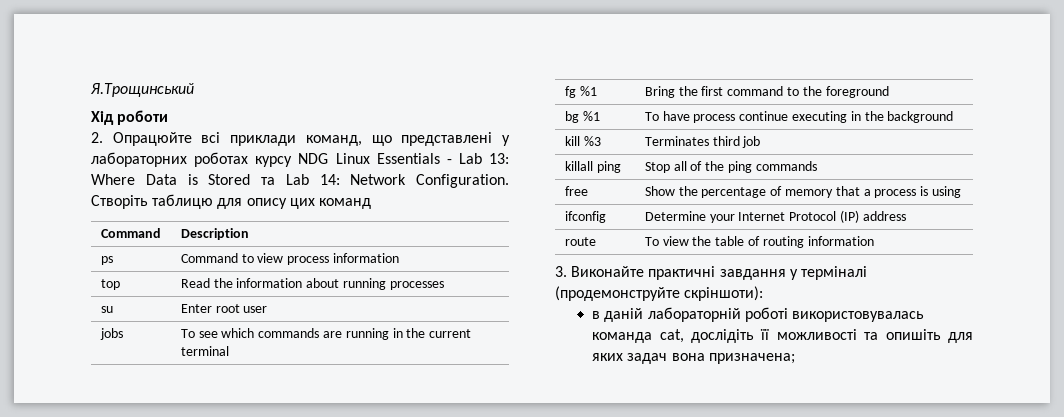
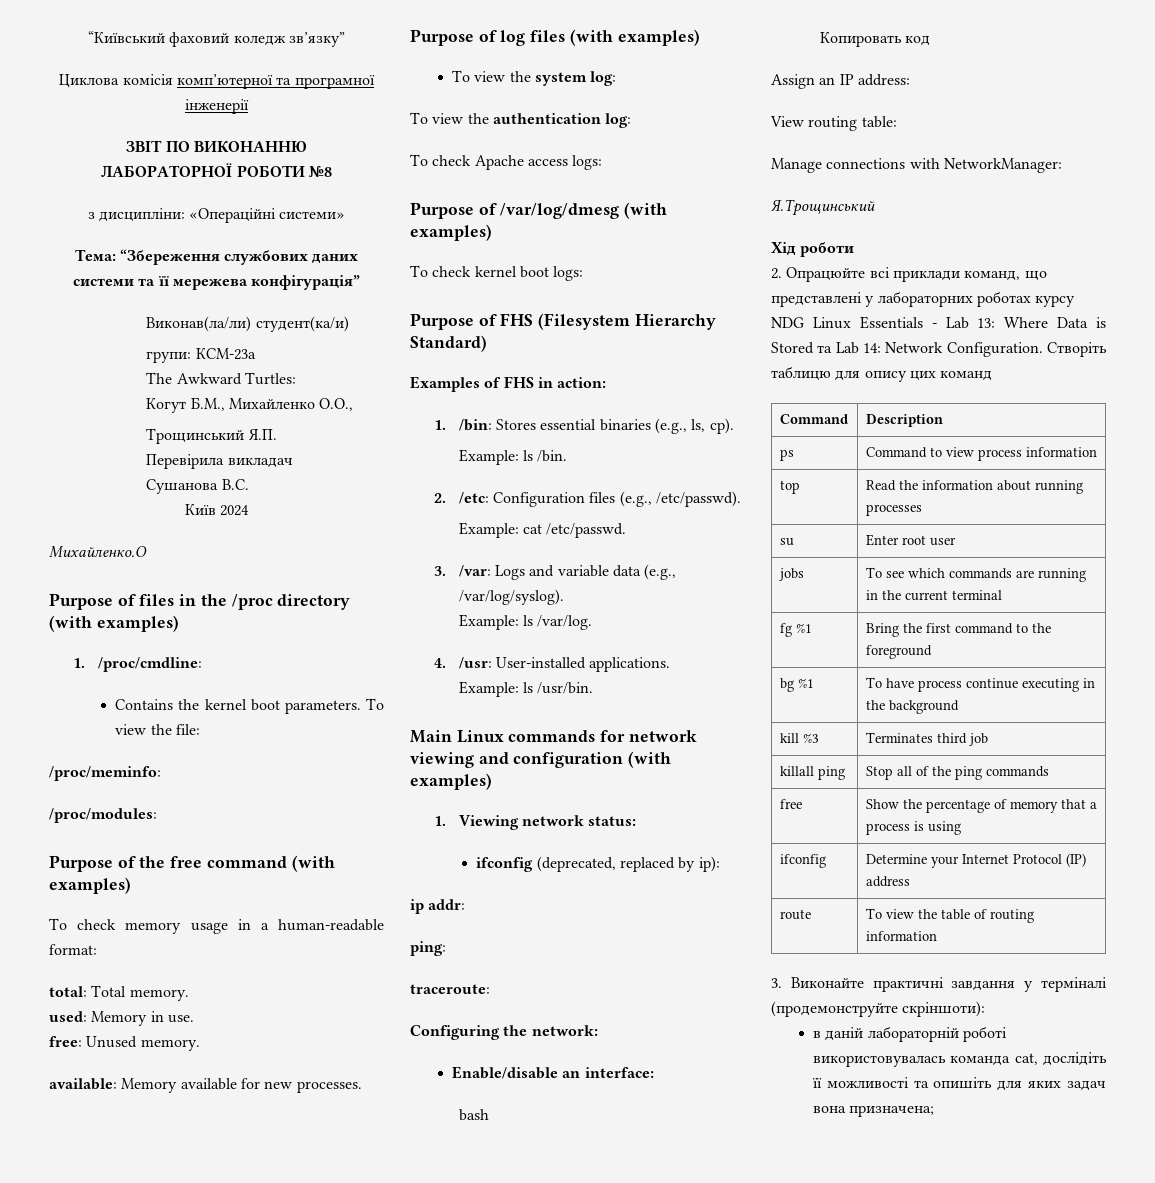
(90, 90) none -> [88,31,345,47] [59,74,375,89] [185,99,249,114] [126,140,307,153] [101,163,332,177] [87,208,346,223] [74,249,359,265] [72,275,361,290] [146,316,349,332] [146,348,256,363] [146,372,296,385] [146,397,354,413] [146,428,277,444] [146,454,293,469] [146,479,249,494] [184,504,250,516] [49,546,147,558] [49,593,351,610] [49,615,179,632] [73,657,202,672] [115,698,384,714] [115,724,200,735] [49,766,161,781] [49,808,157,823] [49,855,335,872] [49,877,131,894] [49,918,384,934] [49,944,97,955] [49,985,189,1001] [49,1011,194,1026] [49,1036,200,1051] [49,1078,362,1093] [410,29,700,46] [451,70,617,86] [410,112,632,128] [410,154,603,170] [410,202,668,219] [410,224,492,241] [410,265,584,281] [410,313,716,330] [410,335,487,352] [410,376,607,392] [434,418,734,434] [458,449,568,465] [434,491,741,507] [458,522,627,538] [434,564,677,580] [458,589,564,605] [458,614,593,630] [434,657,671,672] [458,681,594,697] [410,730,697,743] [410,751,672,768] [410,773,492,790] [434,815,637,830] [476,856,720,872] [410,899,466,914] [410,941,446,956] [410,984,490,994] [410,1025,598,1040] [451,1066,654,1079] [458,1109,489,1121] [819,32,930,47] [771,74,910,89] [770,116,897,131] [771,158,1062,173] “Київський фаховий коледж зв’язку” // Циклова комісія комп’ютерної та програмної інженерії // ЗВІТ ПО ВИКОНАННЮ // ЛАБОРАТОРНОЇ РОБОТИ №8 // з дисципліни: «Операційні системи» // Тема: “Збереження службових даних системи та її мережева конфігурація” // Виконав(ла/ли) студент(ка/и) // групи: КСМ-23а // The Awkward Turtles: // Когут Б.М., Михайленко О.О., // Трощинський Я.П. // Перевірила викладач // Сушанова В.С. // Київ 2024 // Михайленко.О // Purpose of files in the /proc directory (with examples) // 1. /proc/cmdline: // Contains the kernel boot parameters. To view the file: // /proc/meminfo: // /proc/modules: // Purpose of the free command (with examples) // To check memory usage in a human-readable format: // total: Total memory. // used: Memory in use. // free: Unused memory. // available: Memory available for new processes. // Purpose of log files (with examples) // To view the system log: // To view the authentication log: // To check Apache access logs: // Purpose of /var/log/dmesg (with examples) // To check kernel boot logs: // Purpose of FHS (Filesystem Hierarchy Standard) // Examples of FHS in action: // 1. /bin: Stores essential binaries (e.g., ls, cp). // Example: ls /bin. // 2. /etc: Configuration files (e.g., /etc/passwd). // Example: cat /etc/passwd. // 3. /var: Logs and variable data (e.g., /var/log/syslog). // Example: ls /var/log. // 4. /usr: User-installed applications. // Example: ls /usr/bin. // Main Linux commands for network viewing and configuration (with examples) // 1. Viewing network status: // ifconfig (deprecated, replaced by ip): // ip addr: // ping: // traceroute: // Configuring the network: // Enable/disable an interface: // bash // Копировать код // Assign an IP address: // View routing table: // Manage connections with NetworkManager: //

